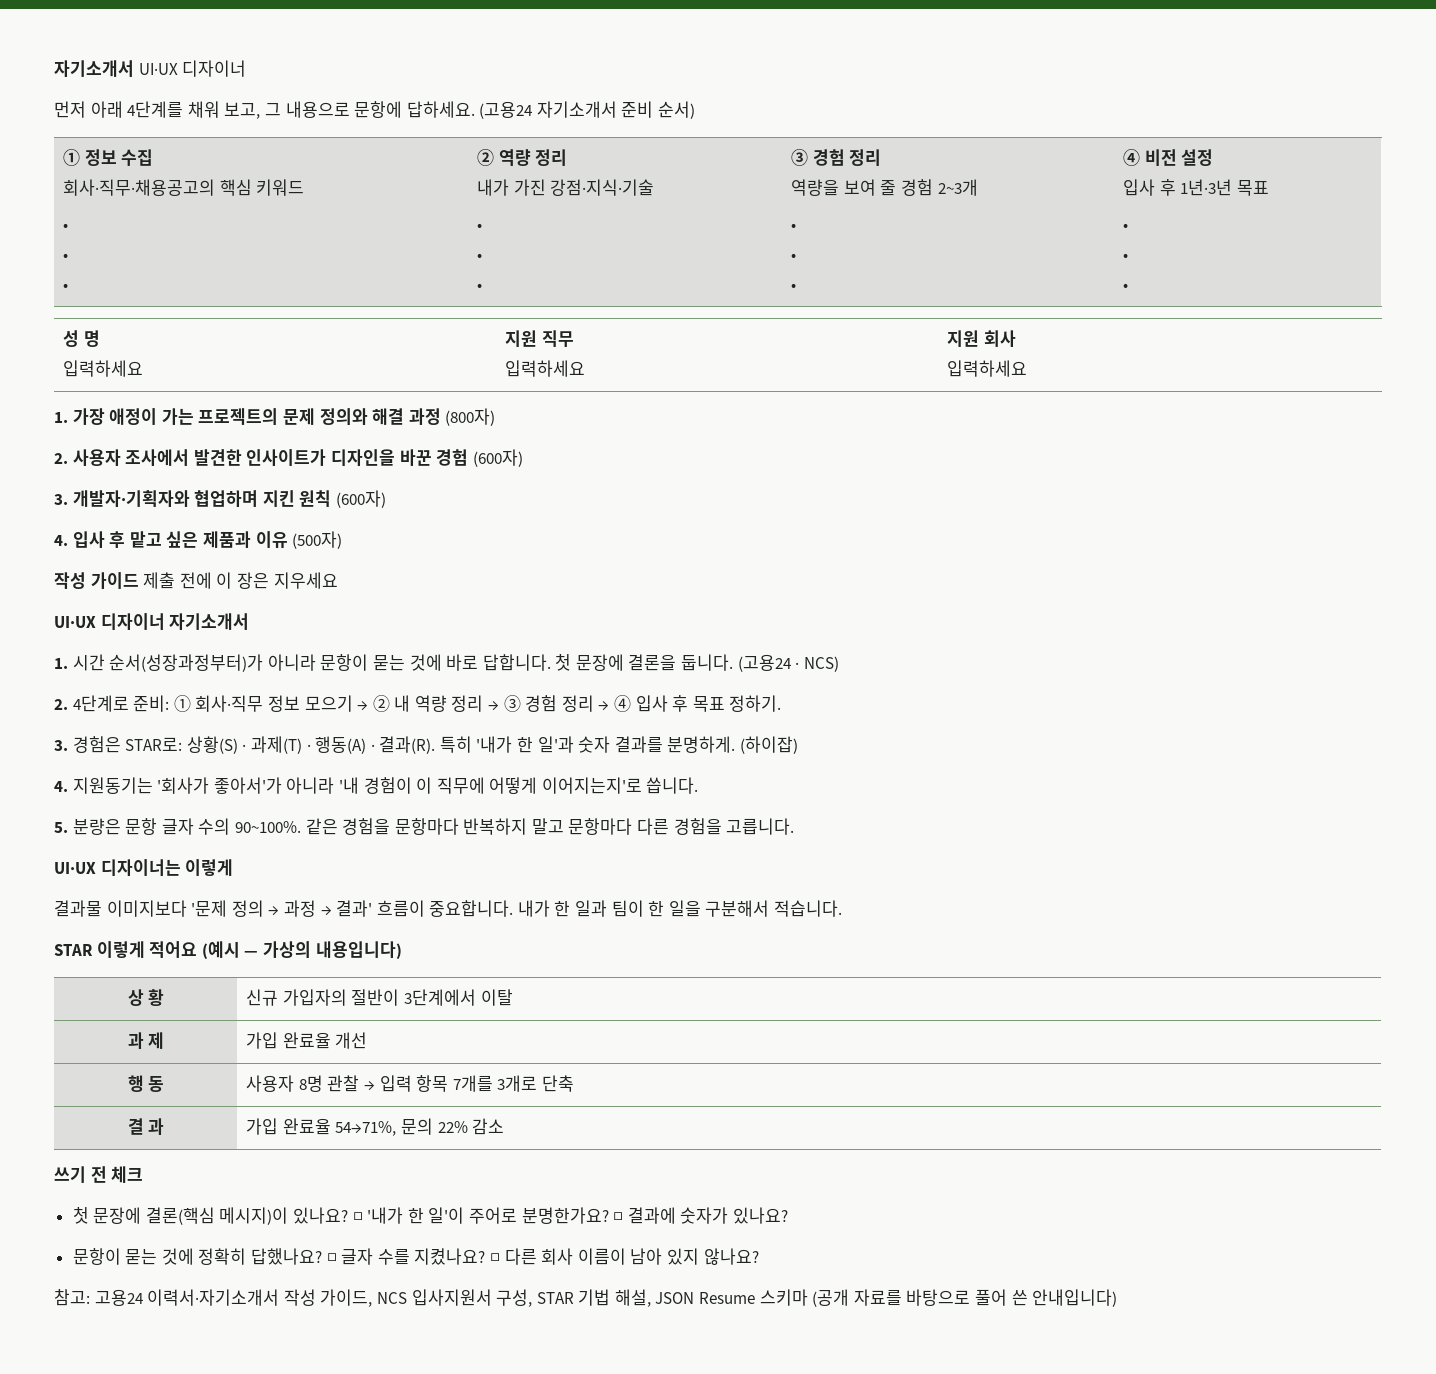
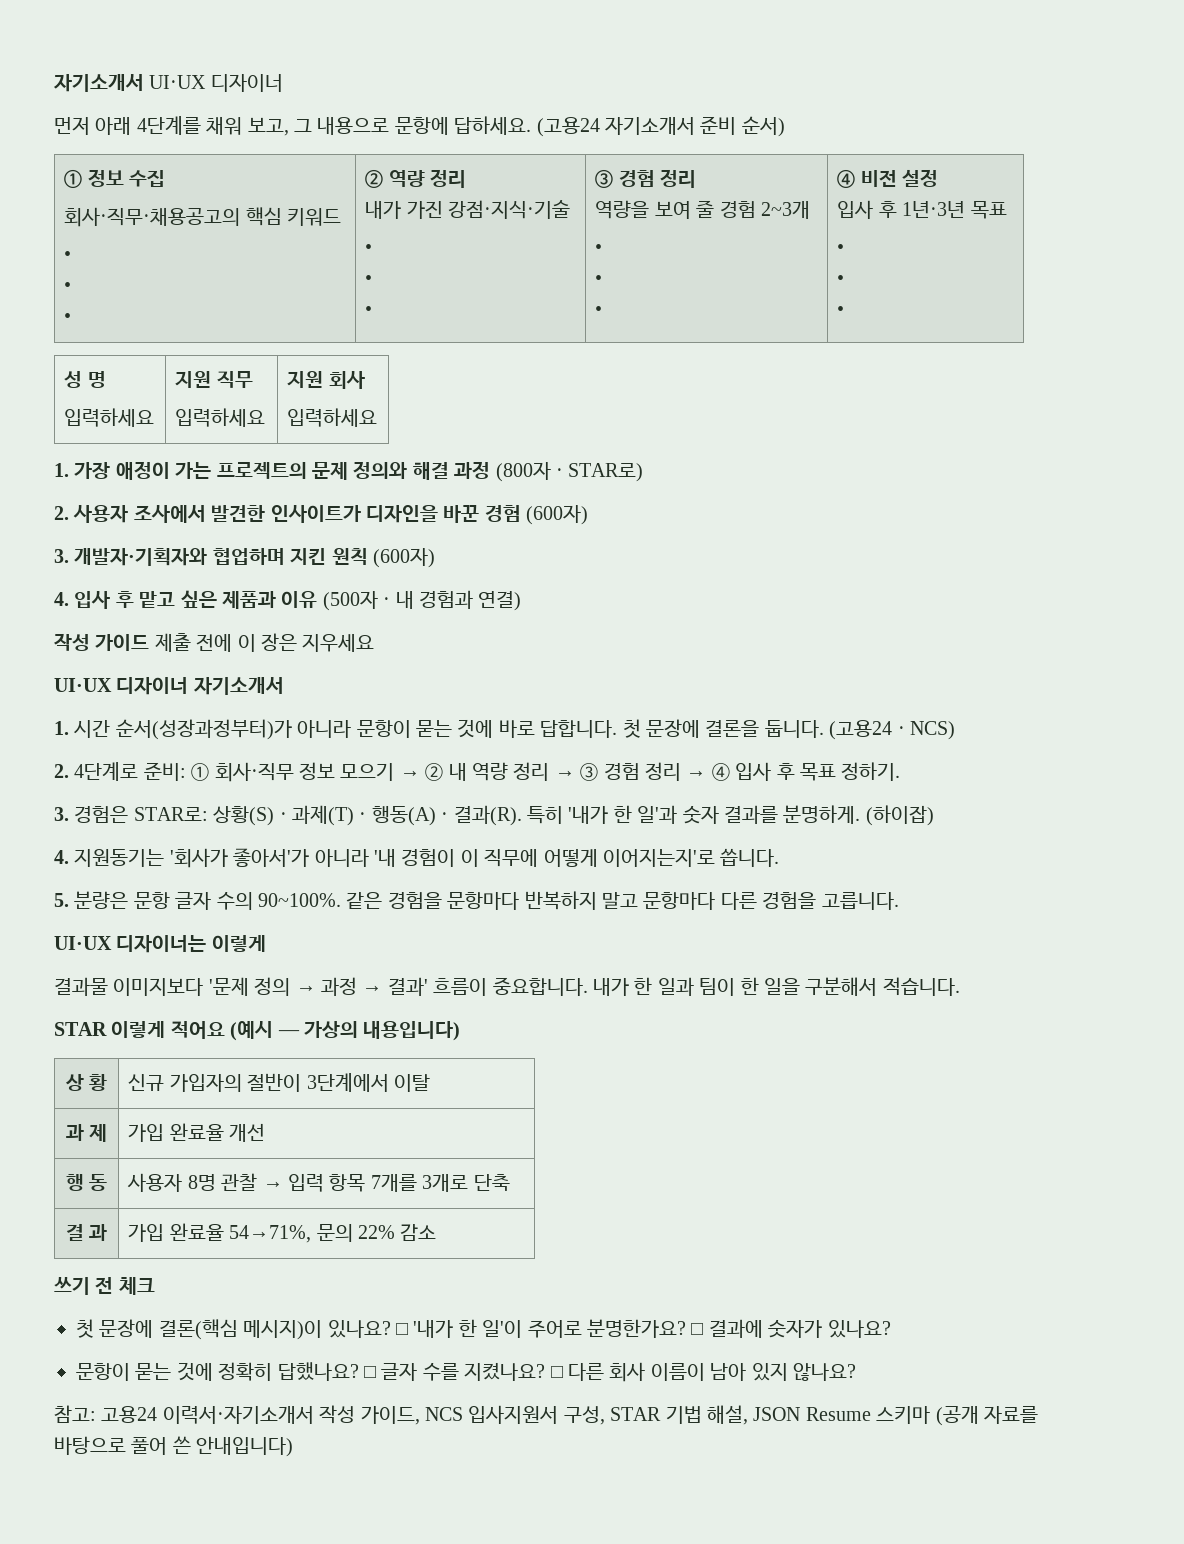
[445,408,496,426] (800자) -> [495,462,644,482] (800자 · STAR로)
[292,531,343,549] (500자) -> [322,590,522,611] (500자 · 내 경험과 연결)

